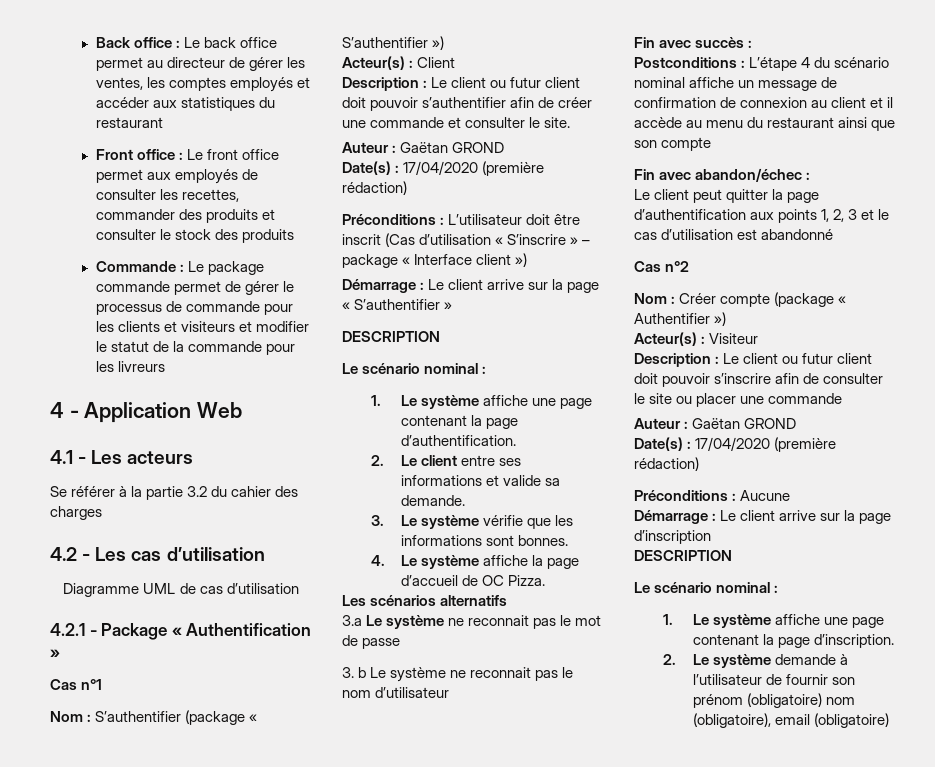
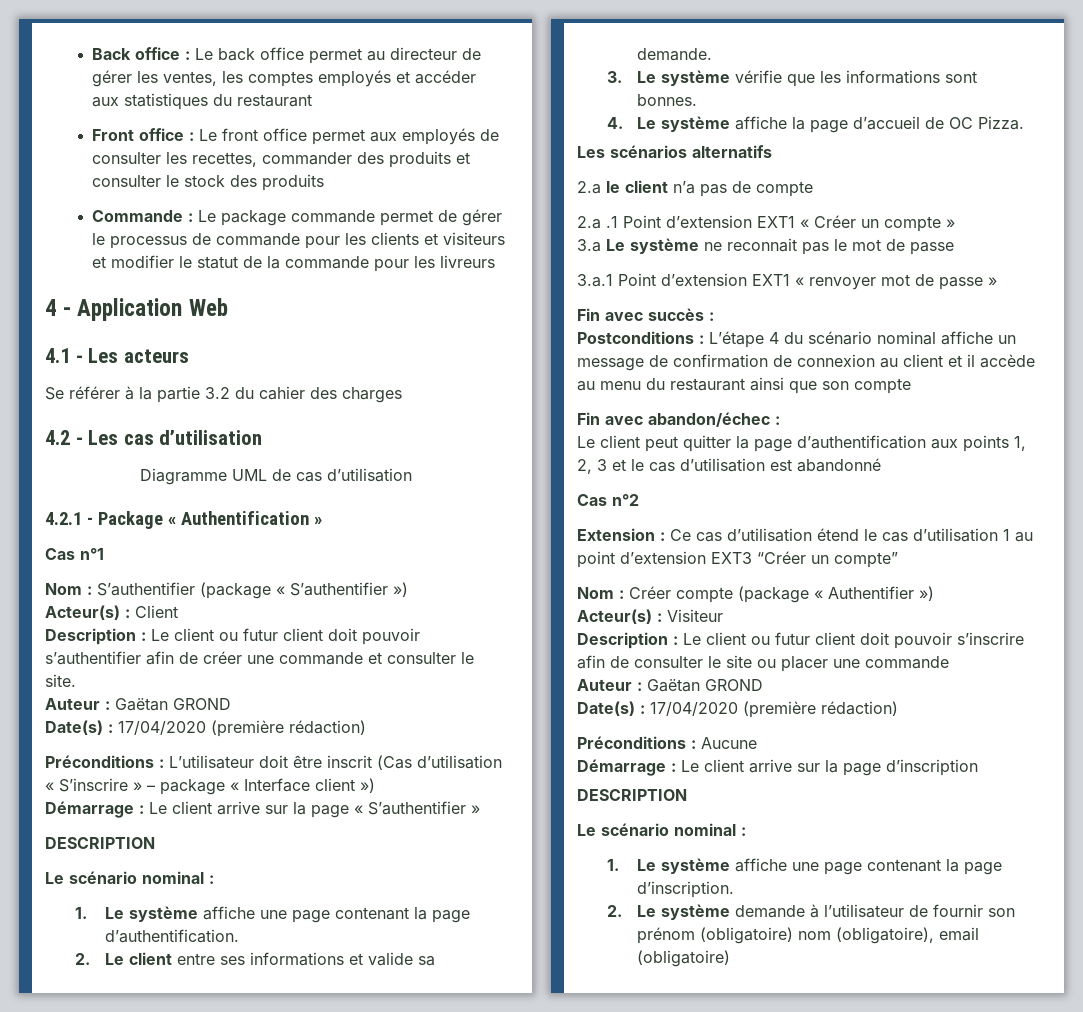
(508, 600) none -> [577,180,813,197] [577,215,955,232] // 2.a le client n’a pas de compte // 2.a .1 Point d’extension EXT1 « Créer un compte »
[342,667,574,682] [342,687,450,698] 3. b Le système ne reconnait pas le nom d’utilisateur -> [577,273,997,290] 3.a.1 Point d’extension EXT1 « renvoyer mot de passe »
(690, 266) none -> [577,528,1033,542] [577,551,898,568] // Extension : Ce cas d’utilisation étend le cas d’utilisation 1 au point d’extension EXT3 “Créer un compte”

